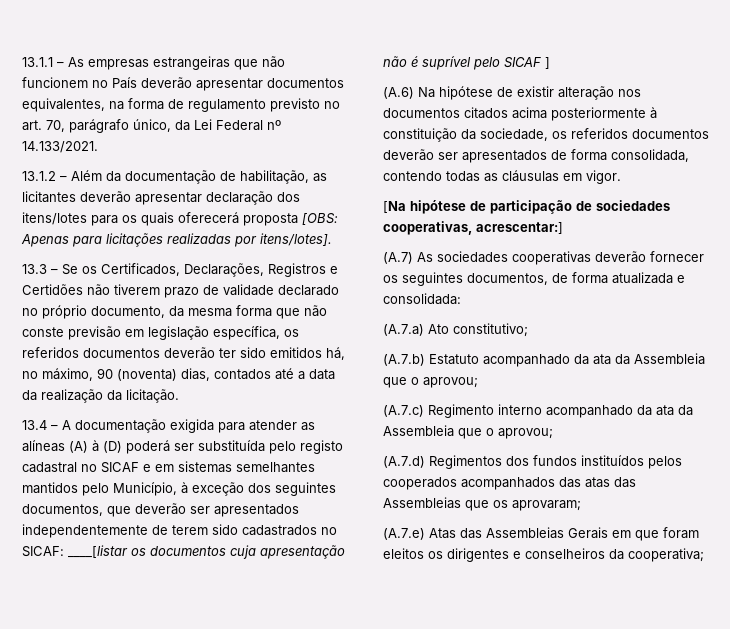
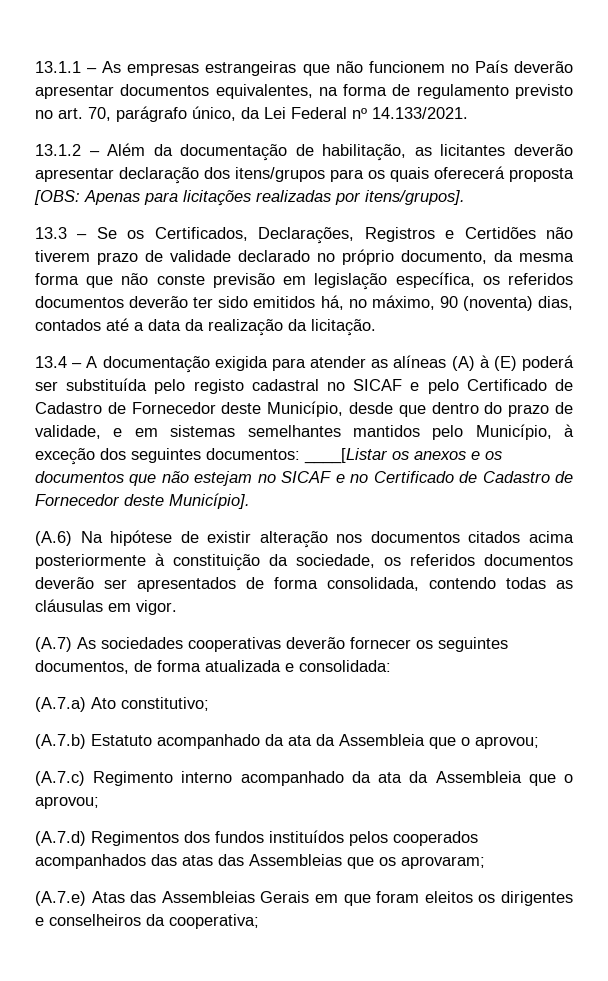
[22,212,87,225] itens/lotes -> [235,167,325,182] itens/grupos
[260,233,332,246] itens/lotes]. -> [365,190,465,205] itens/grupos].
[103,441,122,453] (D) -> [493,356,517,371] (E)
(151, 468) none -> [427,379,573,394] [35,401,573,417] [35,425,123,439] pelo Certificado de Cadastro de Fornecedor deste Município, desde que dentro do prazo de validade, e
[22,503,299,517] [22,524,337,538] [22,545,345,559] [383,56,550,70] documentos, que deverão ser apresentados independentemente de terem sido cadastrados no SICAF: ____[listar os documentos cuja apresentação não é suprível pelo SICAF ] -> [206,448,502,464] [35,471,573,486] [35,493,250,509] documentos: ____[Listar os anexos e os documentos que não estejam no SICAF e no Certificado de Cadastro de Fornecedor deste Município].
[383,200,670,214] [383,221,563,235] // [Na hipótese de participação de sociedades cooperativas, acrescentar:] -> (177, 607) none

